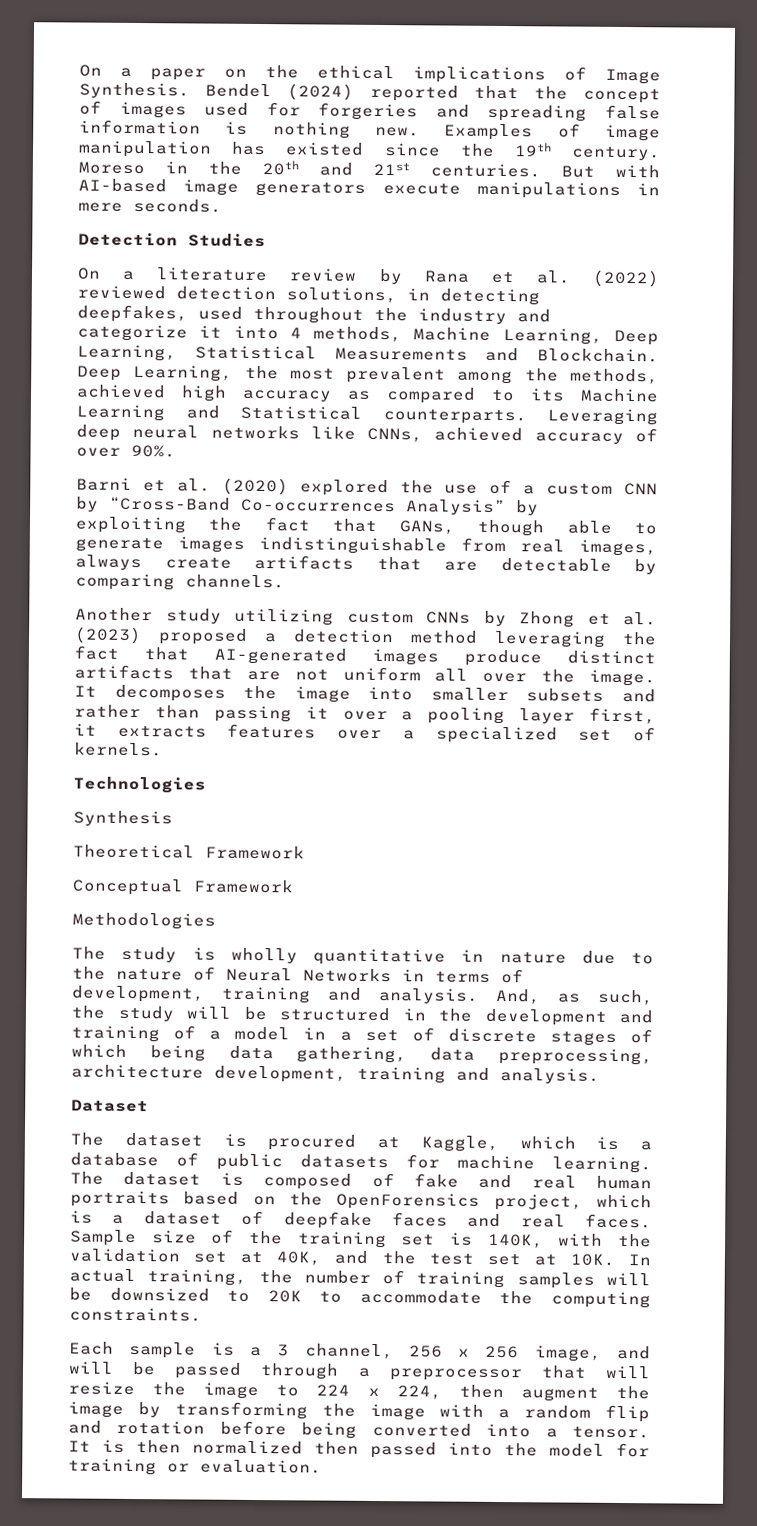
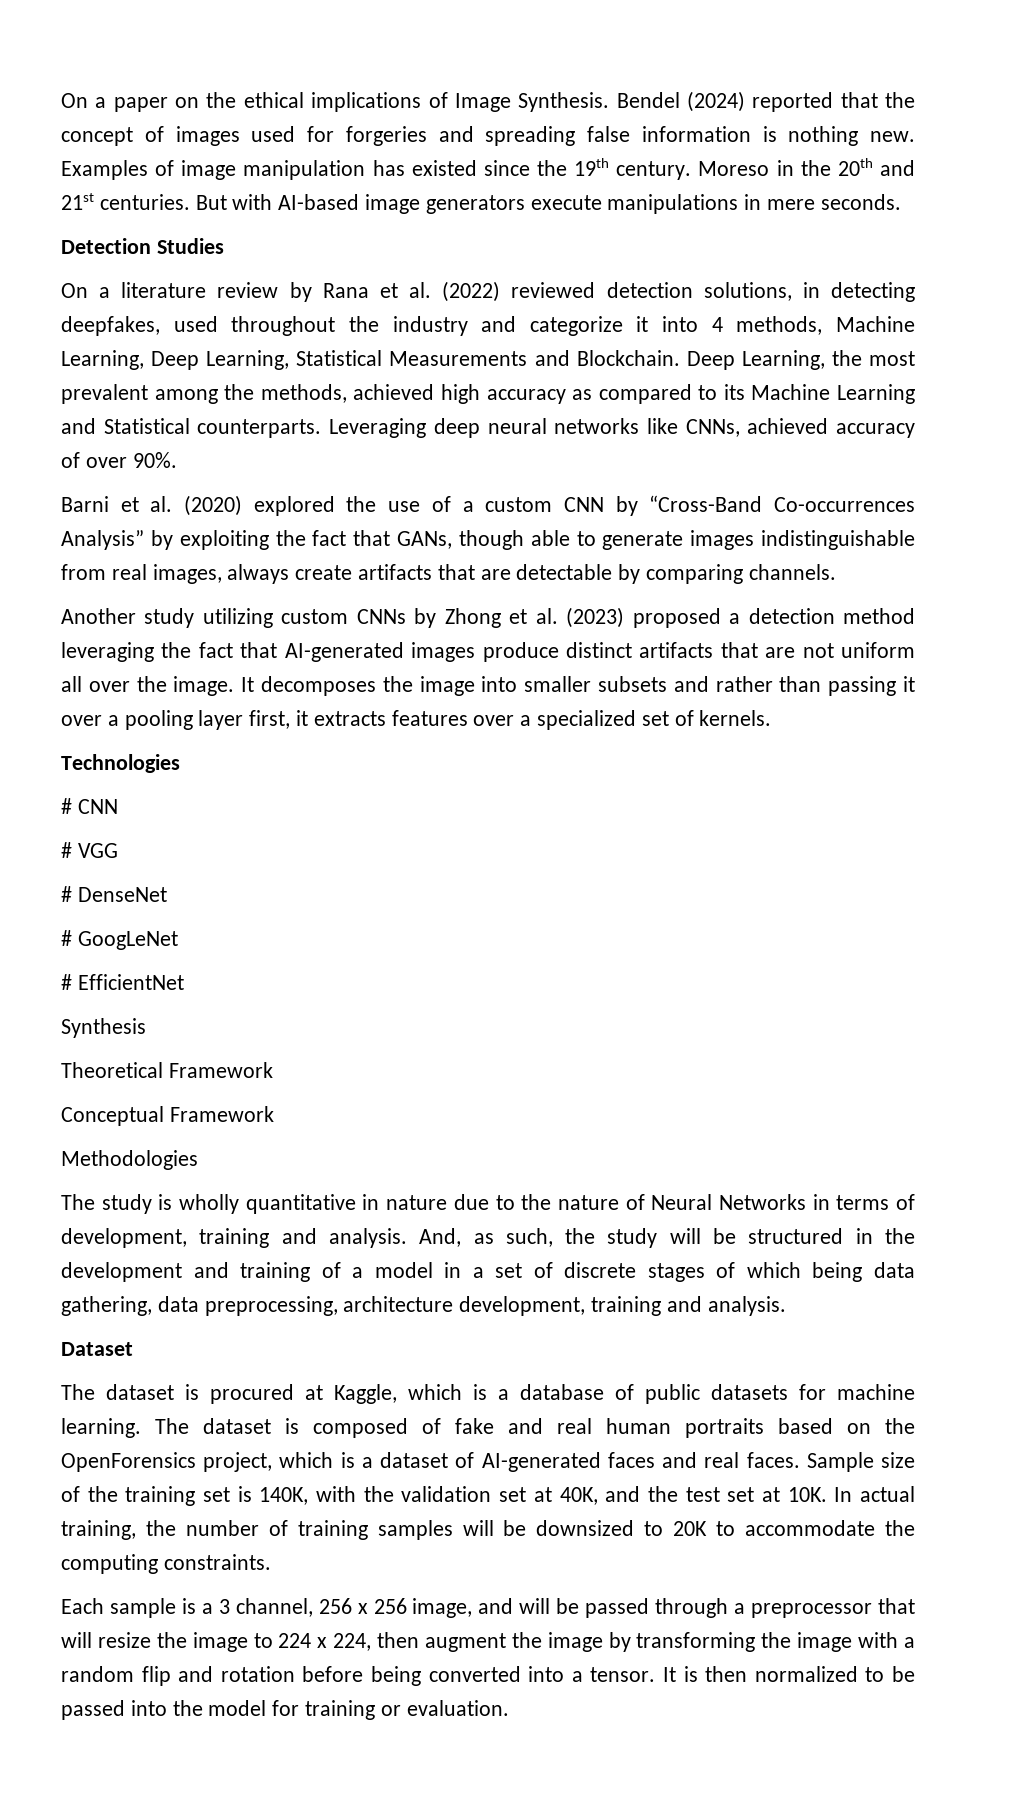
(206, 785) none -> [61,798,118,814] [61,842,118,858] [61,886,167,902] [61,930,178,950] [61,974,184,990] // # CNN // # VGG // # DenseNet // # GoogLeNet // # EfficientNet
[283,1211,373,1229] deepfake -> [481,1452,601,1472] AI-generated
[314,1441,359,1455] then -> [865,1666,916,1682] to be

